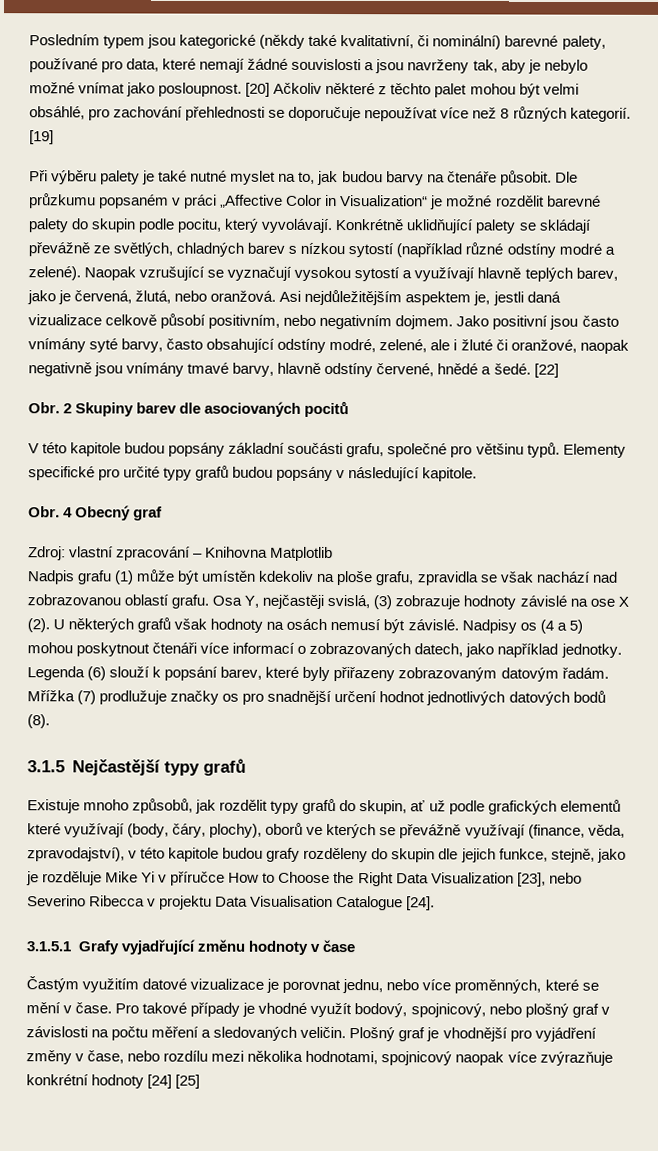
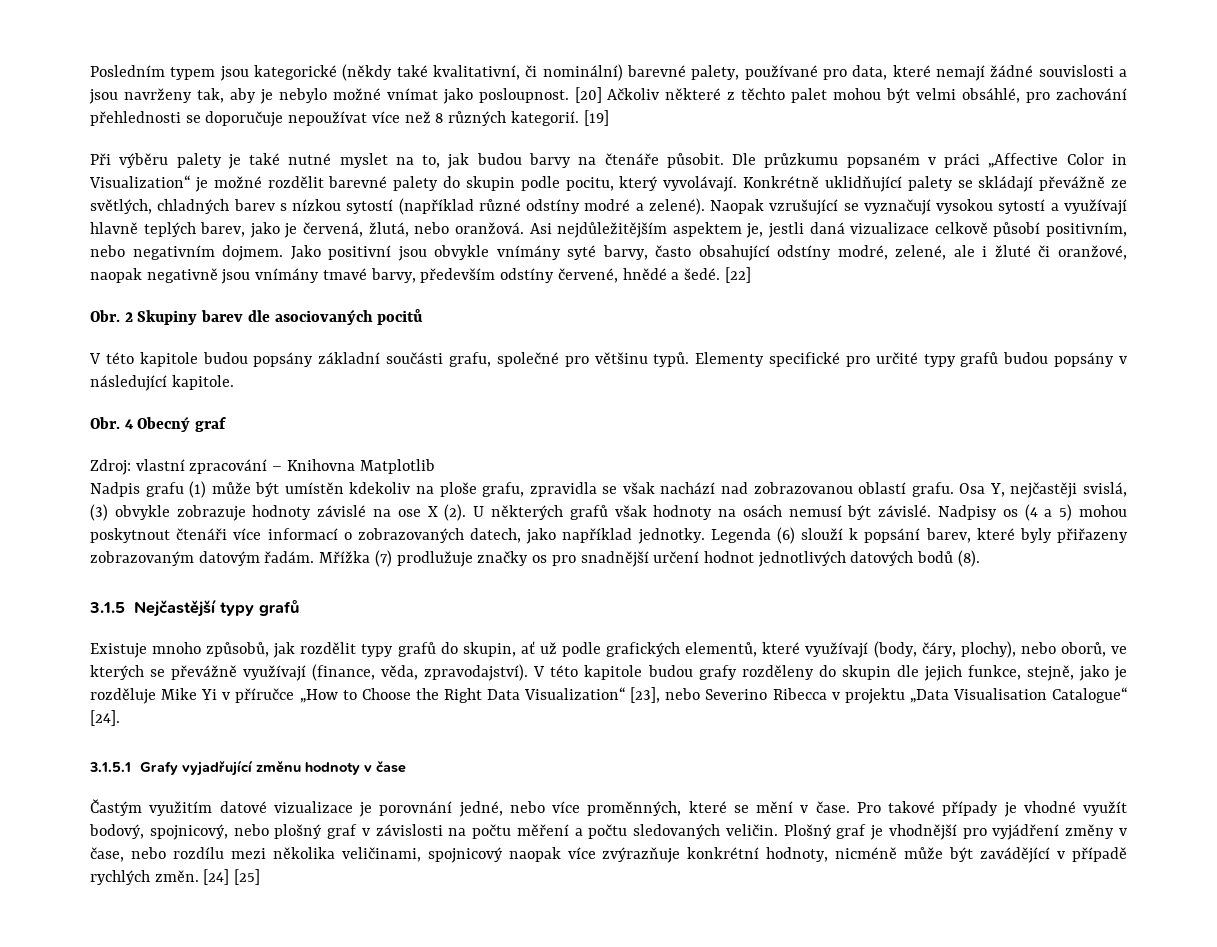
[581,315,619,327] často -> [434,245,490,260] obvykle
[277,362,322,374] hlavně -> [420,268,496,283] především
(393, 602) none -> [114,505,170,520] obvykle
[559,799,621,812] elementů -> [685,642,758,657] elementů,
[265,822,304,835] oborů -> [1020,642,1106,657] nebo oborů,
[27,847,138,862] zpravodajství), v -> [424,664,546,681] zpravodajství). V
[228,872,260,883] How -> [299,689,338,703] „How
[430,872,514,884] Visualization -> [524,687,626,700] Visualization“
[215,895,404,911] Data Visualisation Catalogue -> [909,687,1128,703] „Data Visualisation Catalogue“
[282,979,384,994] porovnat jednu, -> [379,801,503,817] porovnání jedné,
(212, 1033) none -> [588,824,628,839] počtu
[305,1050,379,1065] hodnotami, -> [341,847,421,862] veličinami,
[91,1074,145,1089] hodnoty -> [766,847,1128,863] [90,870,199,885] hodnoty, nicméně může být zavádějící v případě rychlých změn.

